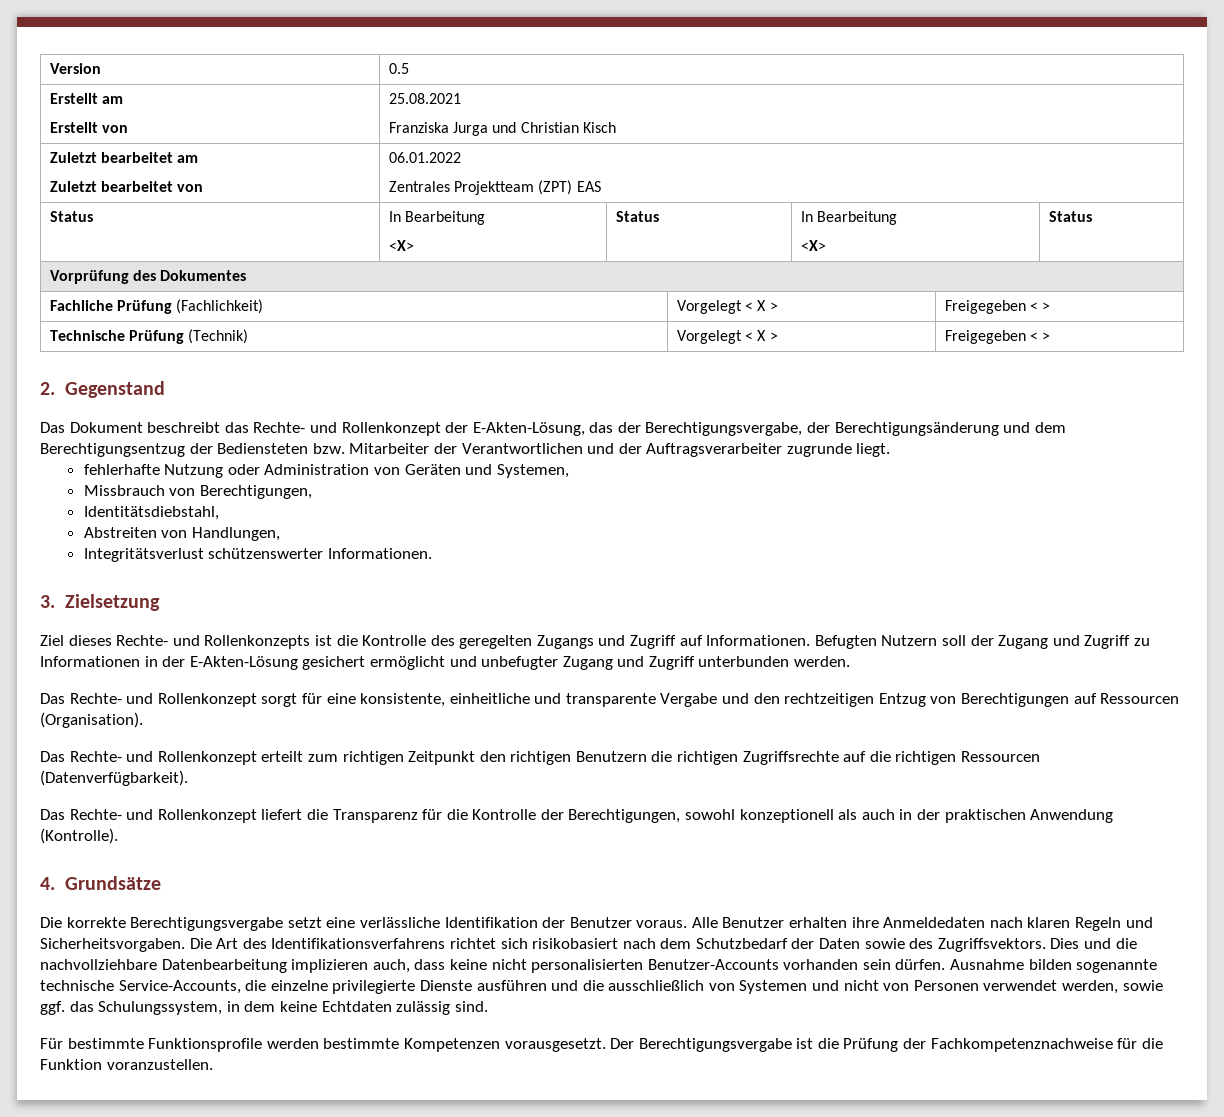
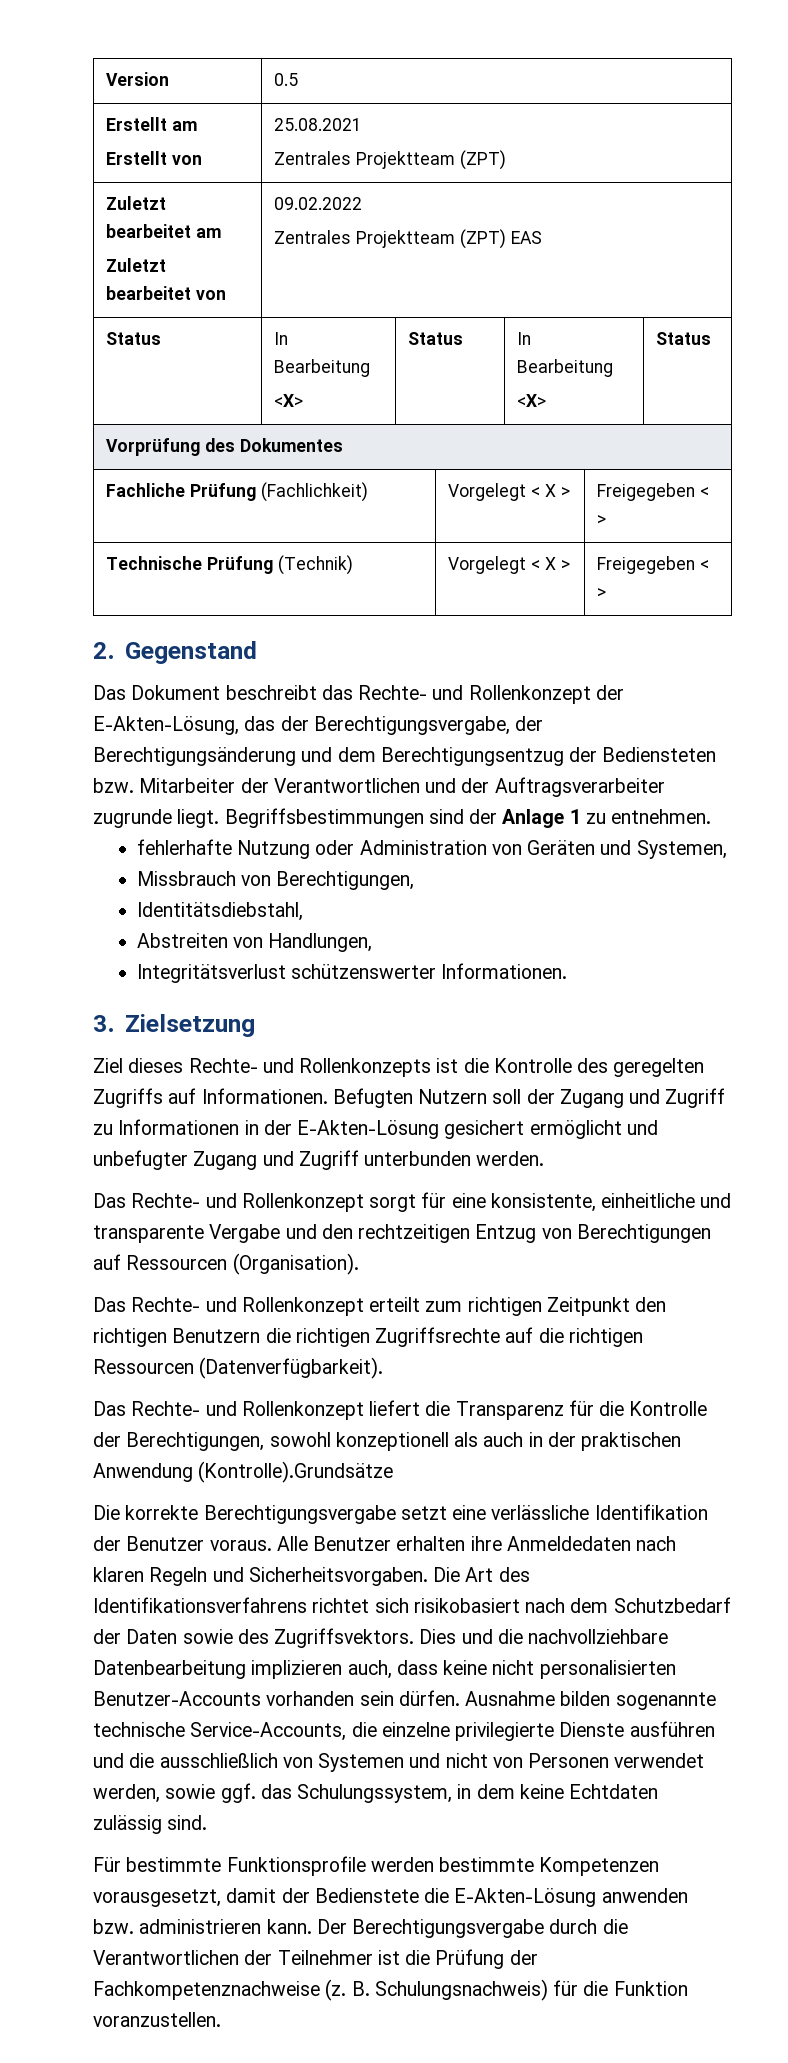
[389,122,616,136] Franziska Jurga und Christian Kisch -> [273,150,506,170] Zentrales Projektteam (ZPT)
[389,152,462,163] 06.01.2022 -> [273,197,362,210] 09.02.2022
(891, 450) none -> [224,808,712,828] Begriffsbestimmungen sind der Anlage 1 zu entnehmen.
[536,635,677,649] Zugangs und Zugriff -> [93,1088,163,1108] Zugriffs
[40,828,118,844] [40,876,161,890] (Kontrolle). // 4. Grundsätze -> [198,1461,394,1483] (Kontrolle).Grundsätze
[504,1038,792,1052] vorausgesetzt. Der Berechtigungsvergabe -> [93,1888,688,1907] [93,1919,628,1938] [93,1950,373,1965] vorausgesetzt, damit der Bedienstete die E-Akten-Lösung anwenden bzw. administrieren kann. Der Berechtigungsvergabe durch die Verantwortlichen der Teilnehmer
(1113, 1045) none -> [325,1979,548,2001] (z. B. Schulungsnachweis)

